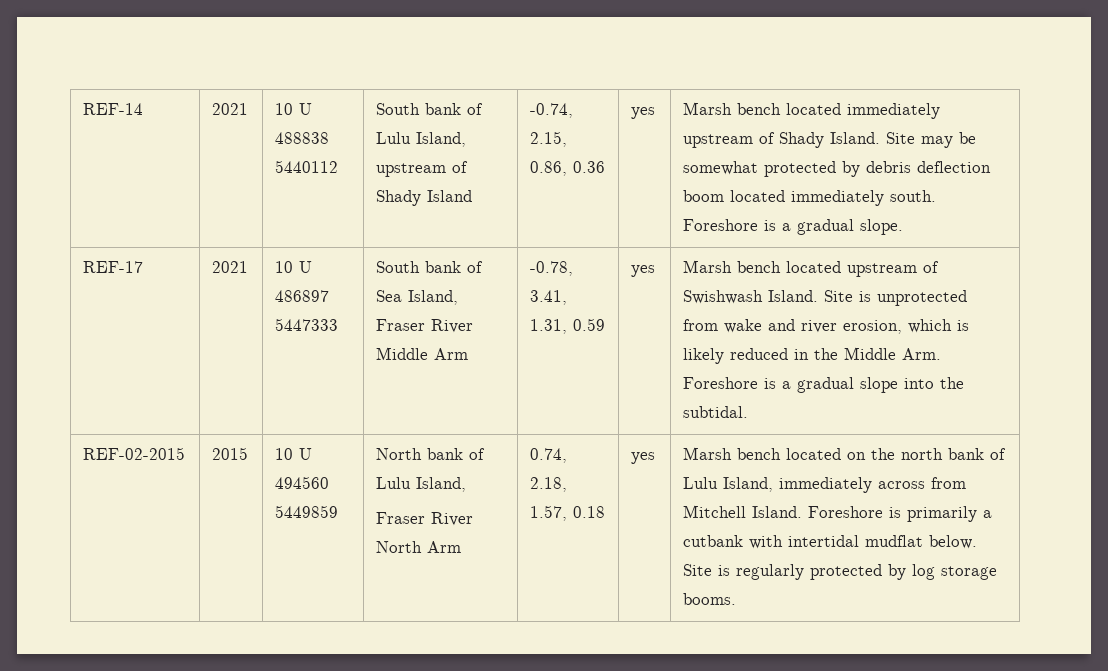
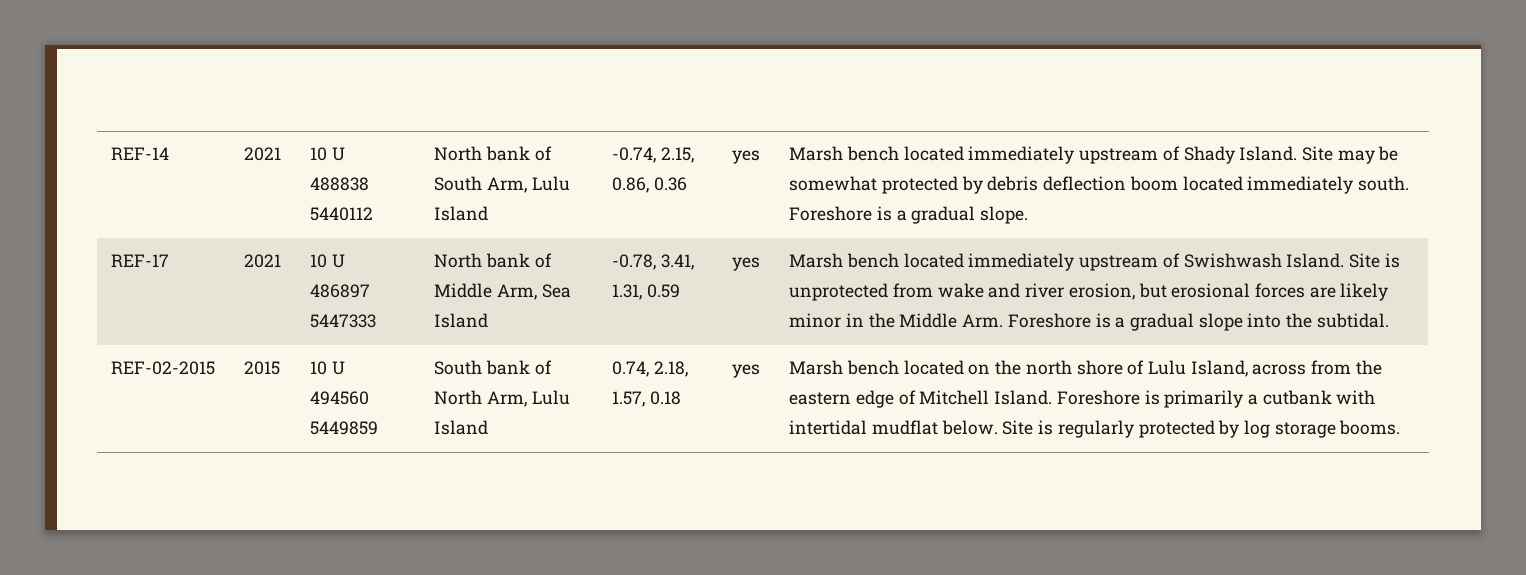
[376,103,484,115] [376,132,467,147] [376,161,469,177] [376,190,422,206] South bank of Lulu Island, upstream of Shady -> [434,146,552,161] [434,176,570,193] North bank of South Arm, Lulu
[376,261,484,273] [376,290,459,305] [376,319,474,333] [376,347,469,360] South bank of Sea Island, Fraser River Middle Arm -> [434,253,552,268] [434,283,571,300] [434,313,489,328] North bank of Middle Arm, Sea Island
(842, 267) none -> [968,253,1075,271] immediately
[908,319,970,333] [683,348,789,364] which is likely reduced -> [1138,283,1389,301] [789,313,842,328] but erosional forces are likely minor
[376,448,486,460] [376,477,467,492] [376,512,474,526] [376,541,462,553] North bank of Lulu Island, // Fraser River North Arm -> [434,360,552,375] [434,390,570,407] [434,420,489,435] South bank of North Arm, Lulu Island
[948,448,1007,460] [683,477,873,493] bank of Lulu Island, immediately -> [1076,360,1248,377] shore of Lulu Island,
(967, 483) none -> [1355,360,1382,375] [789,390,916,408] the eastern edge of

